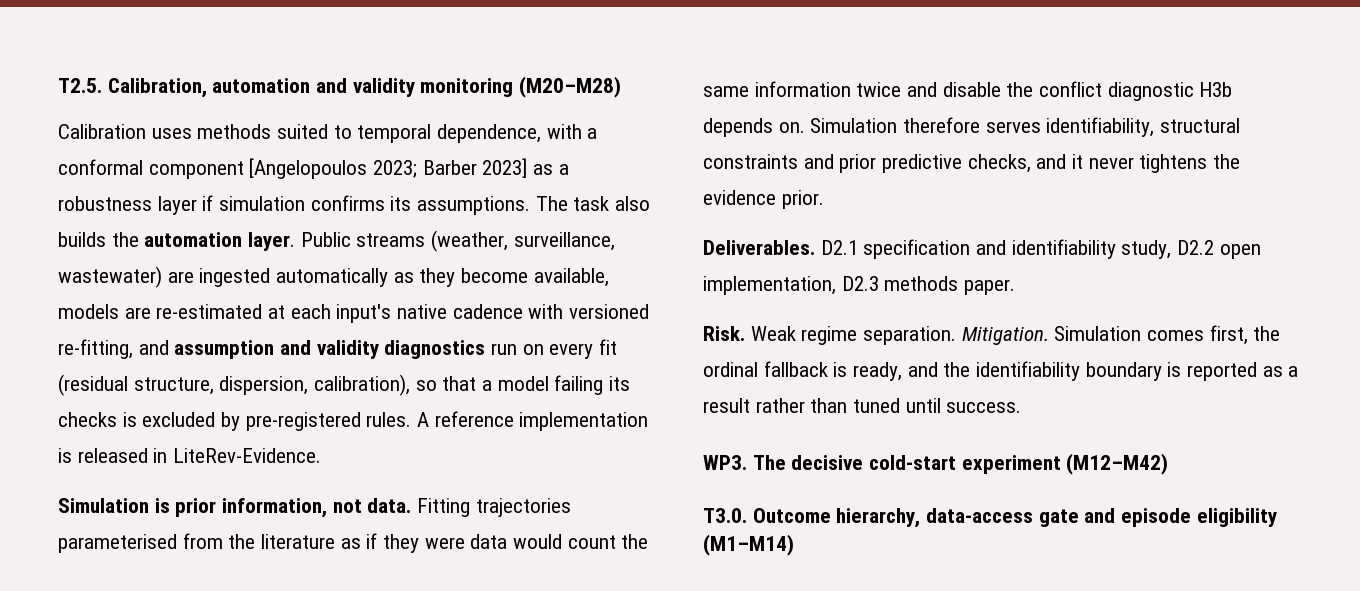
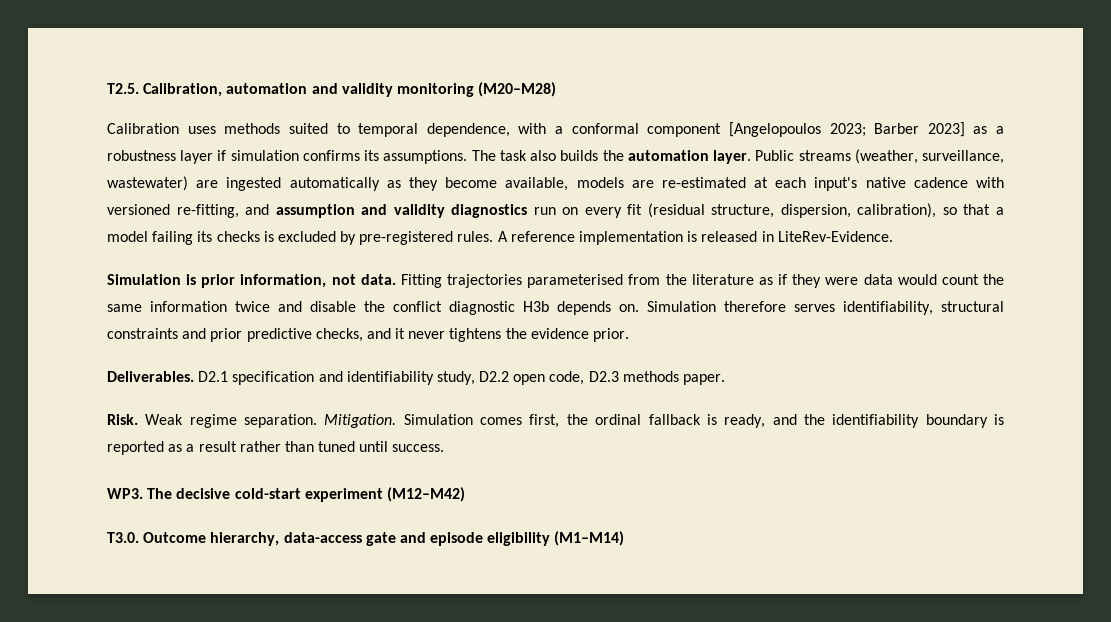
[703,276,836,295] implementation, -> [549,371,585,385] code,

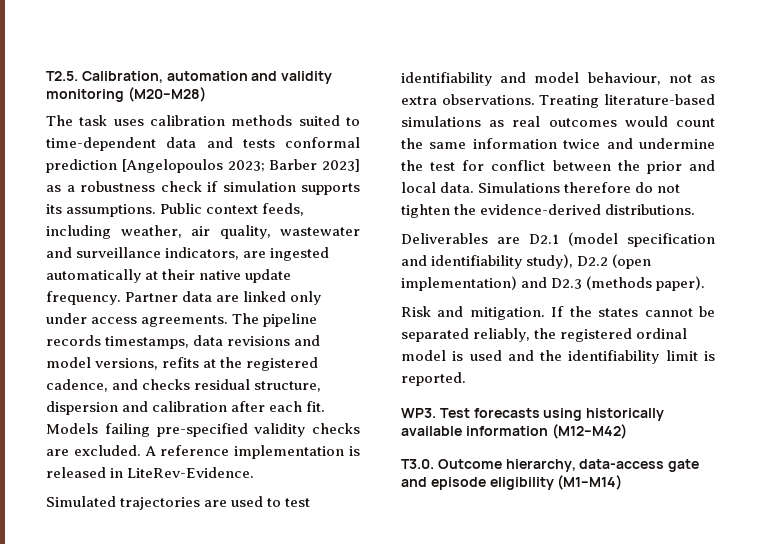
[107,123,722,137] Calibration uses methods suited to temporal dependence, with a conformal component -> [46,115,360,126] [46,137,360,151] [46,159,117,173] The task uses calibration methods suited to time-dependent data and tests conformal prediction
[180,150,214,164] layer -> [160,181,202,192] check
[302,150,360,161] confirms -> [301,183,360,195] supports
[471,149,1005,164] [107,176,1004,191] [107,203,1004,218] [107,231,494,245] The task also builds the automation layer. Public streams (weather, surveillance, wastewater) are ingested automatically as they become available, models are re-estimated at each input's native cadence with versioned re-fitting, and assumption and validity diagnostics run on every fit (residual structure, dispersion, calibration), so that a model failing its checks is excluded by pre-registered rules. -> [160,203,305,216] [46,225,360,239] [46,247,330,261] [46,269,292,283] [46,291,322,305] [46,313,318,327] [46,335,321,349] [46,357,319,371] [46,379,322,392] [46,401,326,415] [46,423,360,437] [46,445,141,456] Public context feeds, including weather, air quality, wastewater and surveillance indicators, are ingested automatically at their native update frequency. Partner data are linked only under access agreements. The pipeline records timestamps, data revisions and model versions, refits at the registered cadence, and checks residual structure, dispersion and calibration after each fit. Models failing pre-specified validity checks are excluded.
[107,274,893,288] Simulation is prior information, not data. Fitting trajectories parameterised from the literature as if they were data -> [46,496,311,510] [401,72,715,86] [401,94,715,108] [401,116,617,127] Simulated trajectories are used to test identifiability and model behaviour, not as extra observations. Treating literature-based simulations as real outcomes
[310,301,1004,315] [107,328,630,342] [107,371,726,385] [107,414,1005,428] [107,441,445,455] [107,488,383,502] disable the conflict diagnostic H3b depends on. Simulation therefore serves identifiability, structural constraints and prior predictive checks, and it never tightens the evidence prior. // Deliverables. D2.1 specification and identifiability study, D2.2 open code, D2.3 methods paper. // Risk. Weak regime separation. Mitigation. Simulation comes first, the ordinal fallback is ready, and the identifiability boundary is reported as a result rather than tuned until success. // WP3. The decisive cold-start experiment -> [639,138,715,149] [401,160,715,174] [401,182,681,193] [401,204,696,218] [401,232,715,247] [401,254,652,269] [401,276,706,291] [401,306,715,320] [401,328,688,342] [401,350,715,364] [401,372,466,386] [401,408,665,421] [401,426,548,436] undermine the test for conflict between the prior and local data. Simulations therefore do not tighten the evidence-derived distributions. // Deliverables are D2.1 (model specification and identifiability study), D2.2 (open implementation) and D2.3 (methods paper). // Risk and mitigation. If the states cannot be separated reliably, the registered ordinal model is used and the identifiability limit is reported. // WP3. Test forecasts using historically available information

